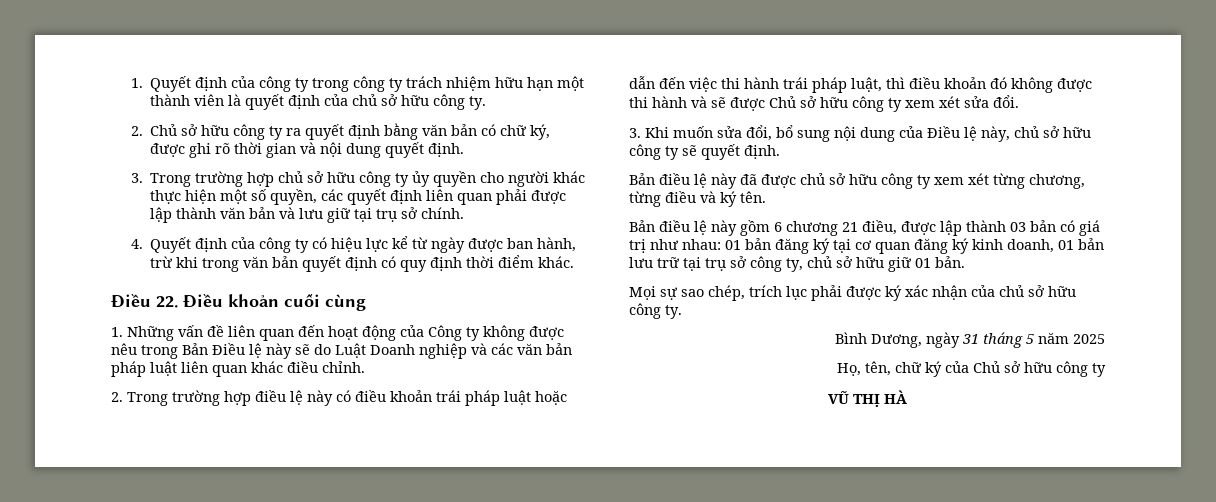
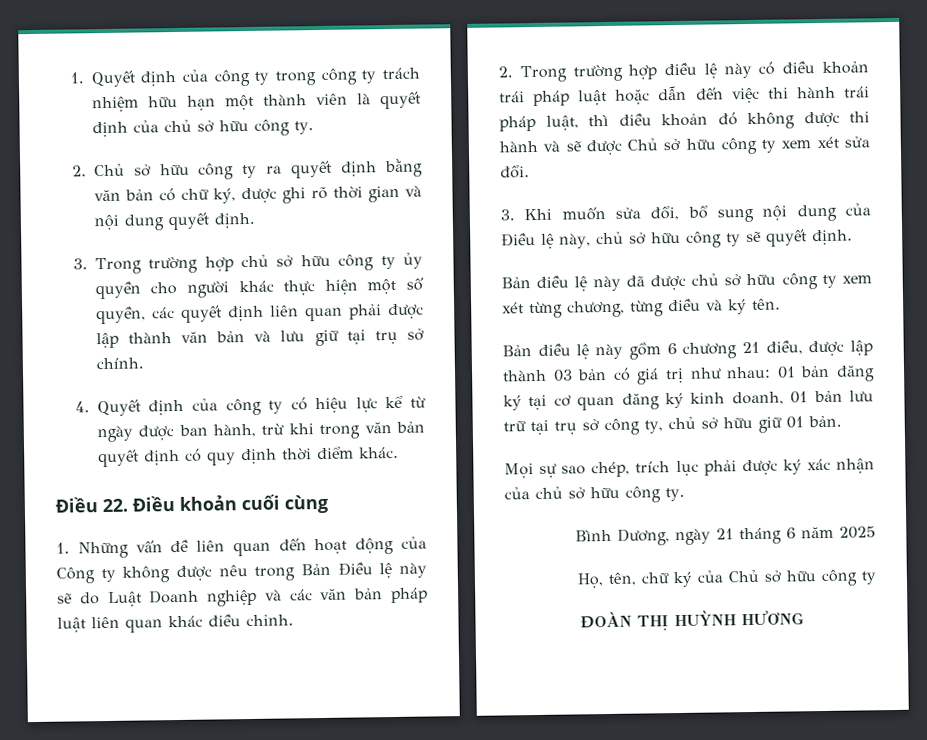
[962,332,1034,348] 31 tháng 5 -> [716,527,796,545] 21 tháng 6
[827,390,907,407] VŨ THỊ HÀ -> [579,610,804,631] ĐOÀN THỊ HUỲNH HƯƠNG

